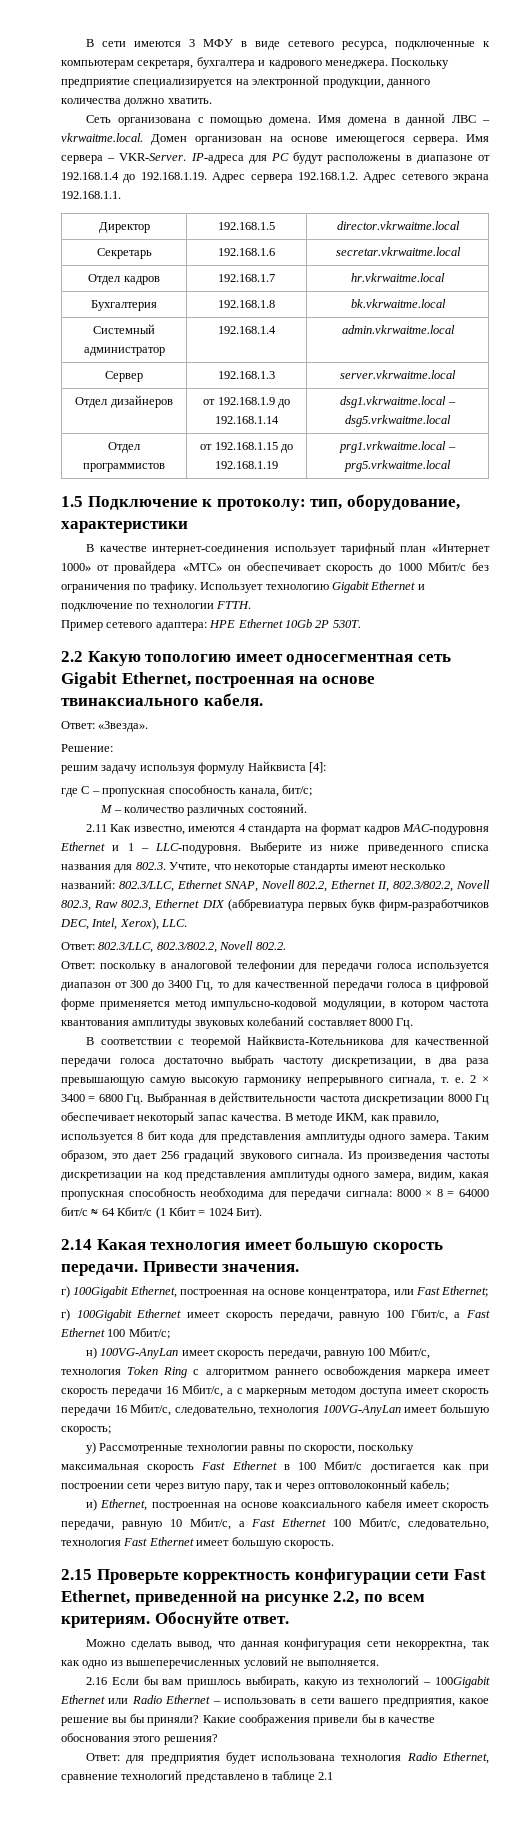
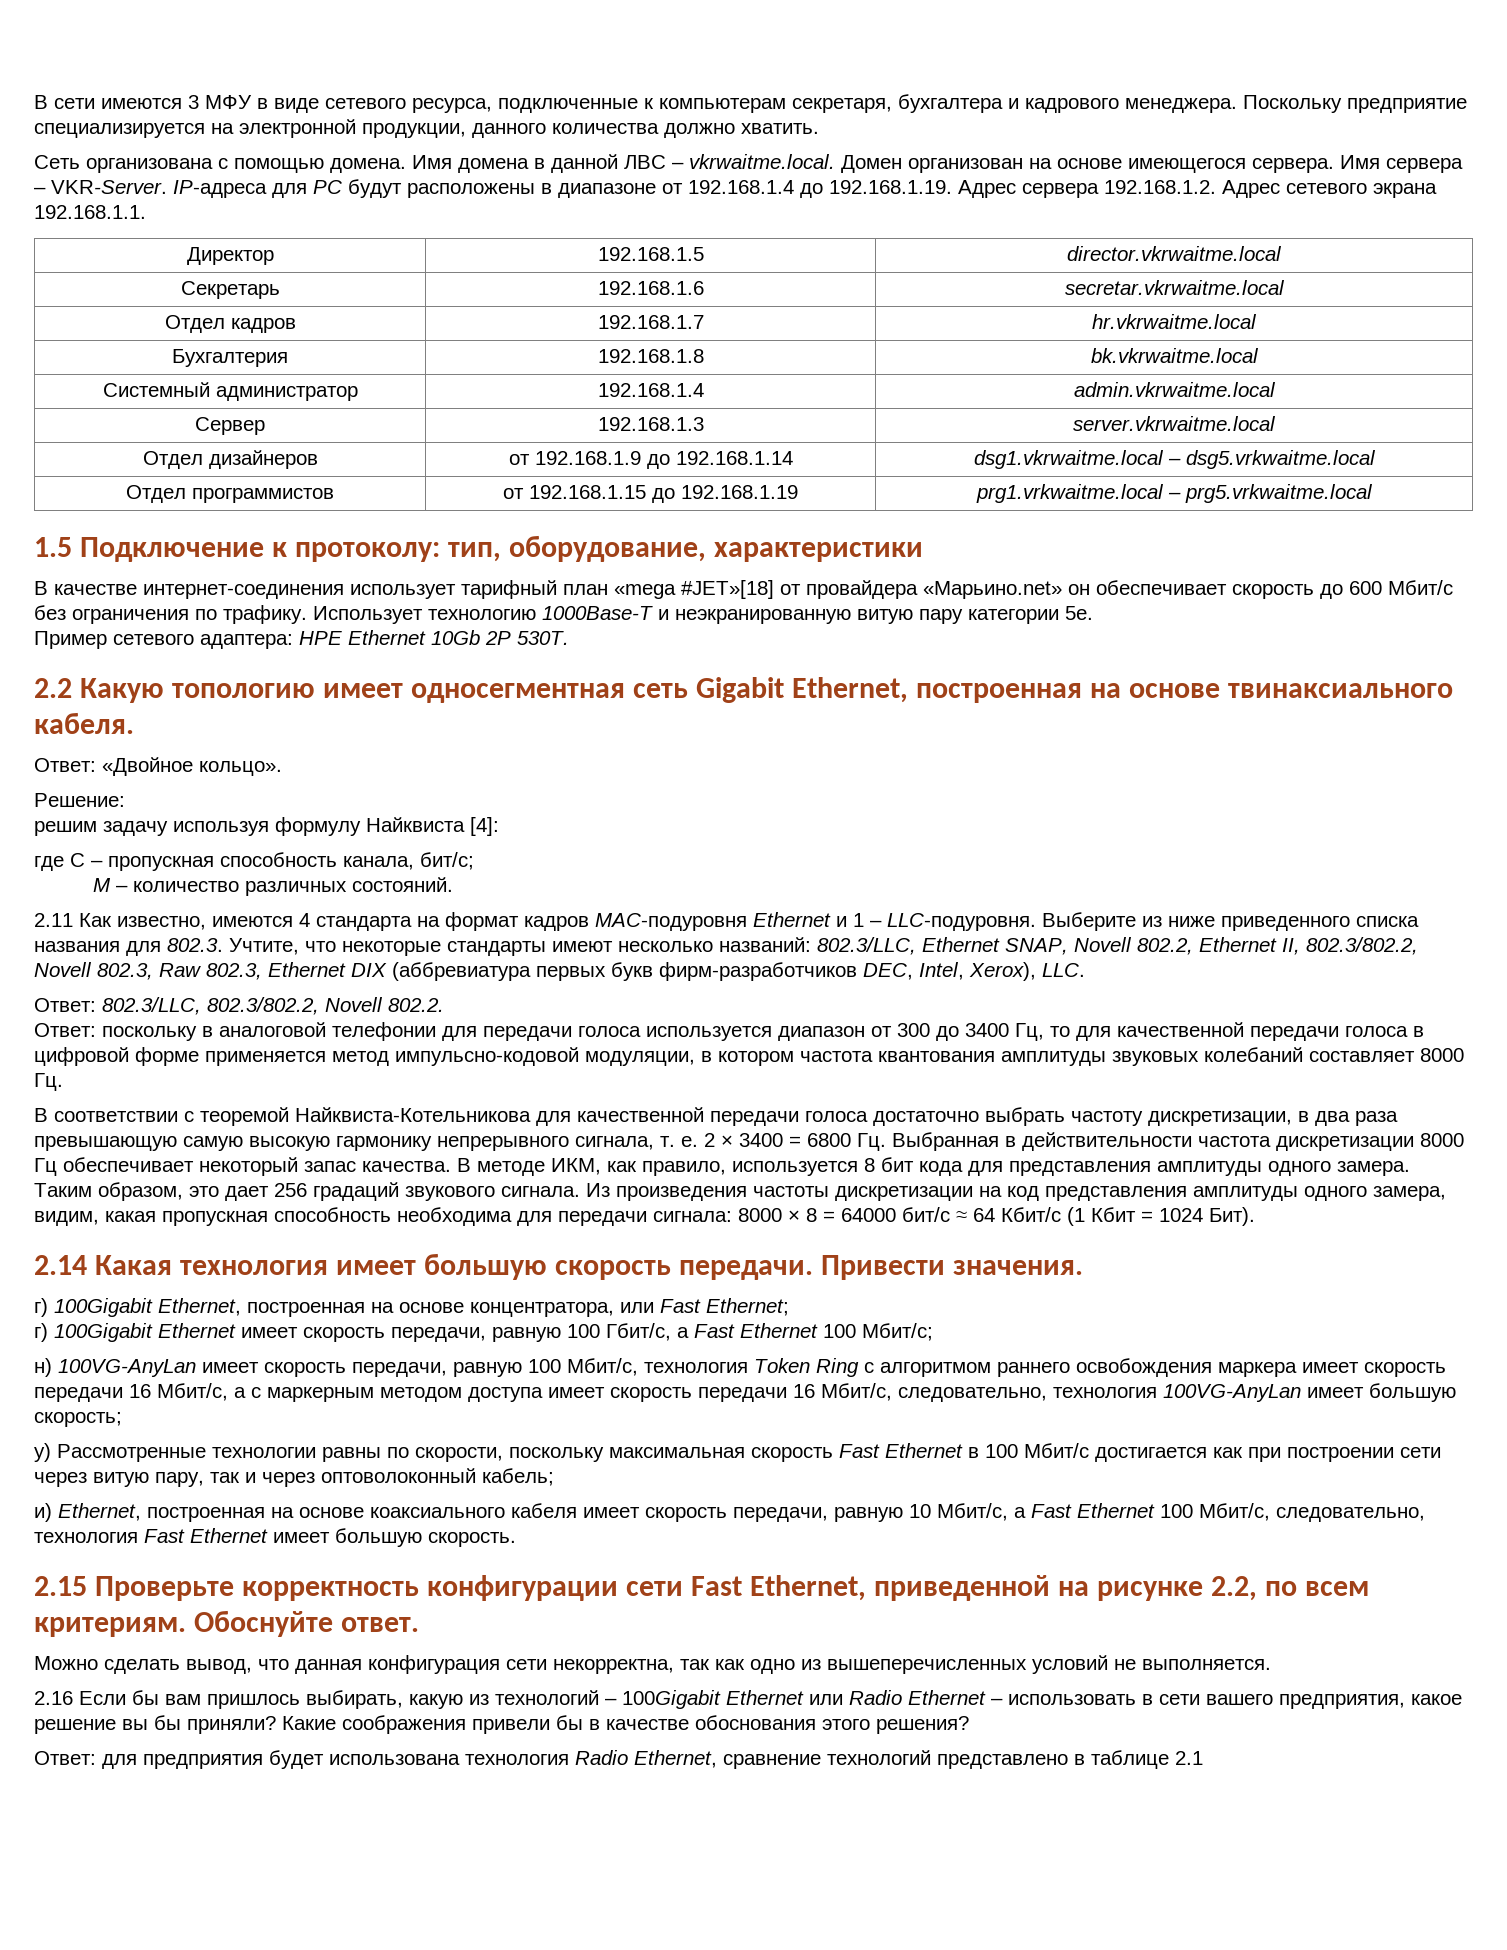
[432,544,490,555] [61,563,91,571] «Интернет 1000» -> [614,580,774,599] «mega #JET»[18]
[182,563,222,571] «МТС» -> [923,581,1062,599] «Марьино.net»
[397,563,422,571] 1000 -> [1349,581,1382,595] 600
[331,581,425,593] [61,601,252,612] Gigabit Ethernet и подключение по технологии FTTH. -> [542,606,1093,624] 1000Base-T и неэкранированную витую пару категории 5e.
[98,721,149,732] «Звезда». -> [102,757,282,776] «Двойное кольцо».

